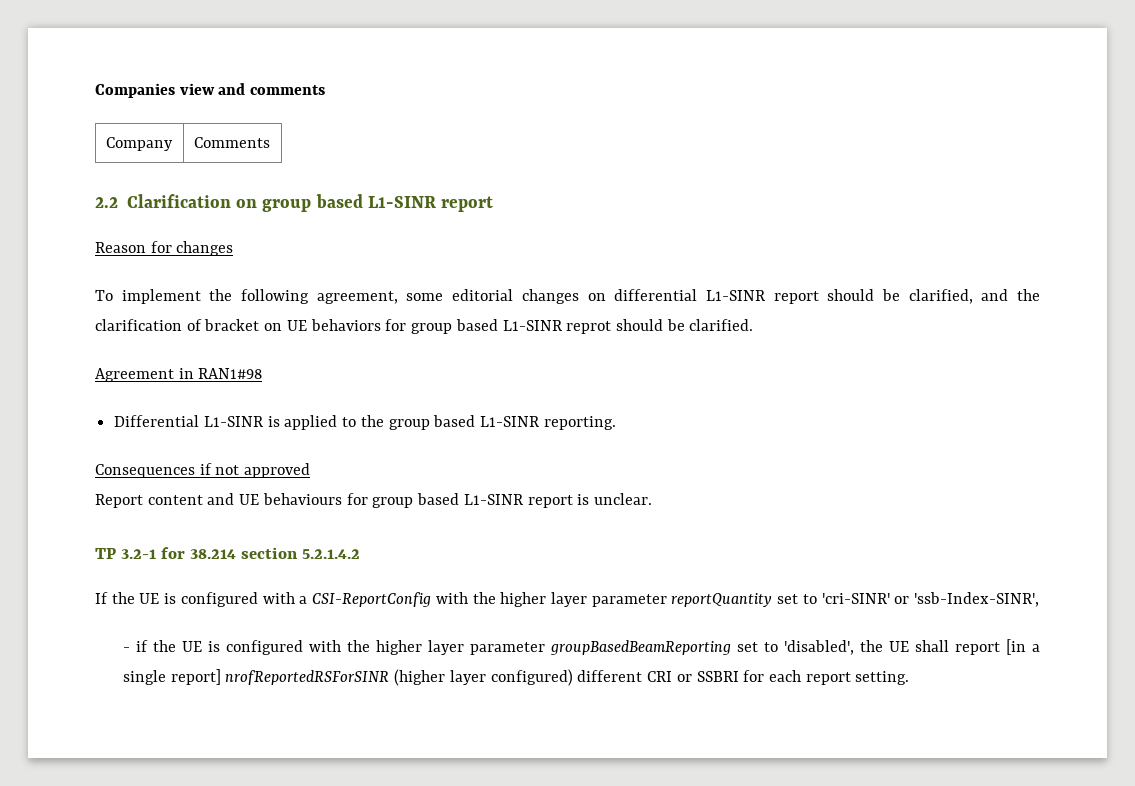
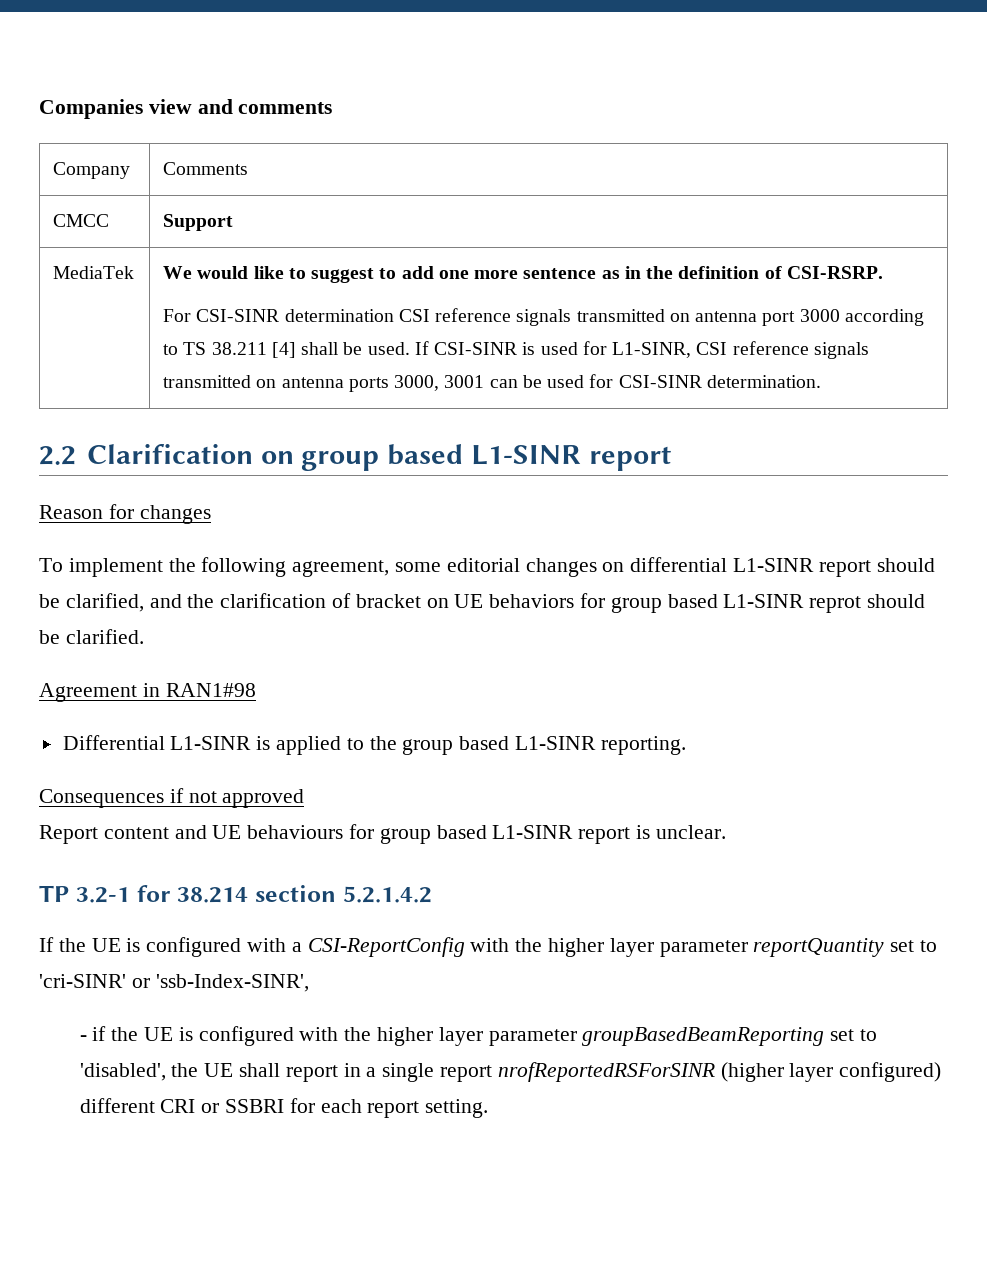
(270, 142) none -> [53,214,110,227] [163,214,234,231] [53,266,135,279] [163,266,883,283] [163,308,924,326] [163,341,869,359] [163,374,821,392] // CMCC | Support // MediaTek | We would like to suggest to add one more sentence as in the definition of CSI-RSRP. // For CSI-SINR determination CSI reference signals transmitted on antenna port 3000 according to TS 38.211 [4] shall be used. If CSI-SINR is used for L1-SINR, CSI reference signals transmitted on antenna ports 3000, 3001 can be used for CSI-SINR determination.
[1005,639,1026,655] [in -> [343,1063,361,1077] in
[170,669,221,685] report] -> [440,1065,493,1082] report

